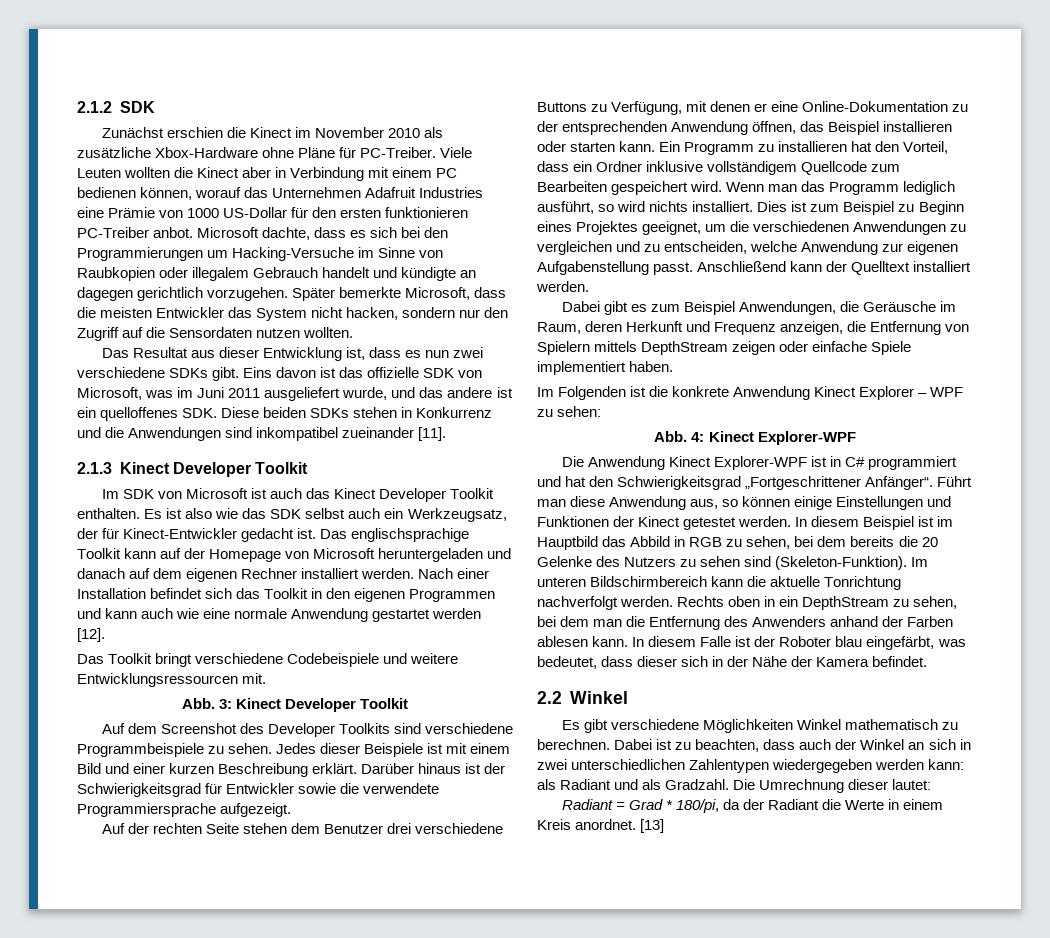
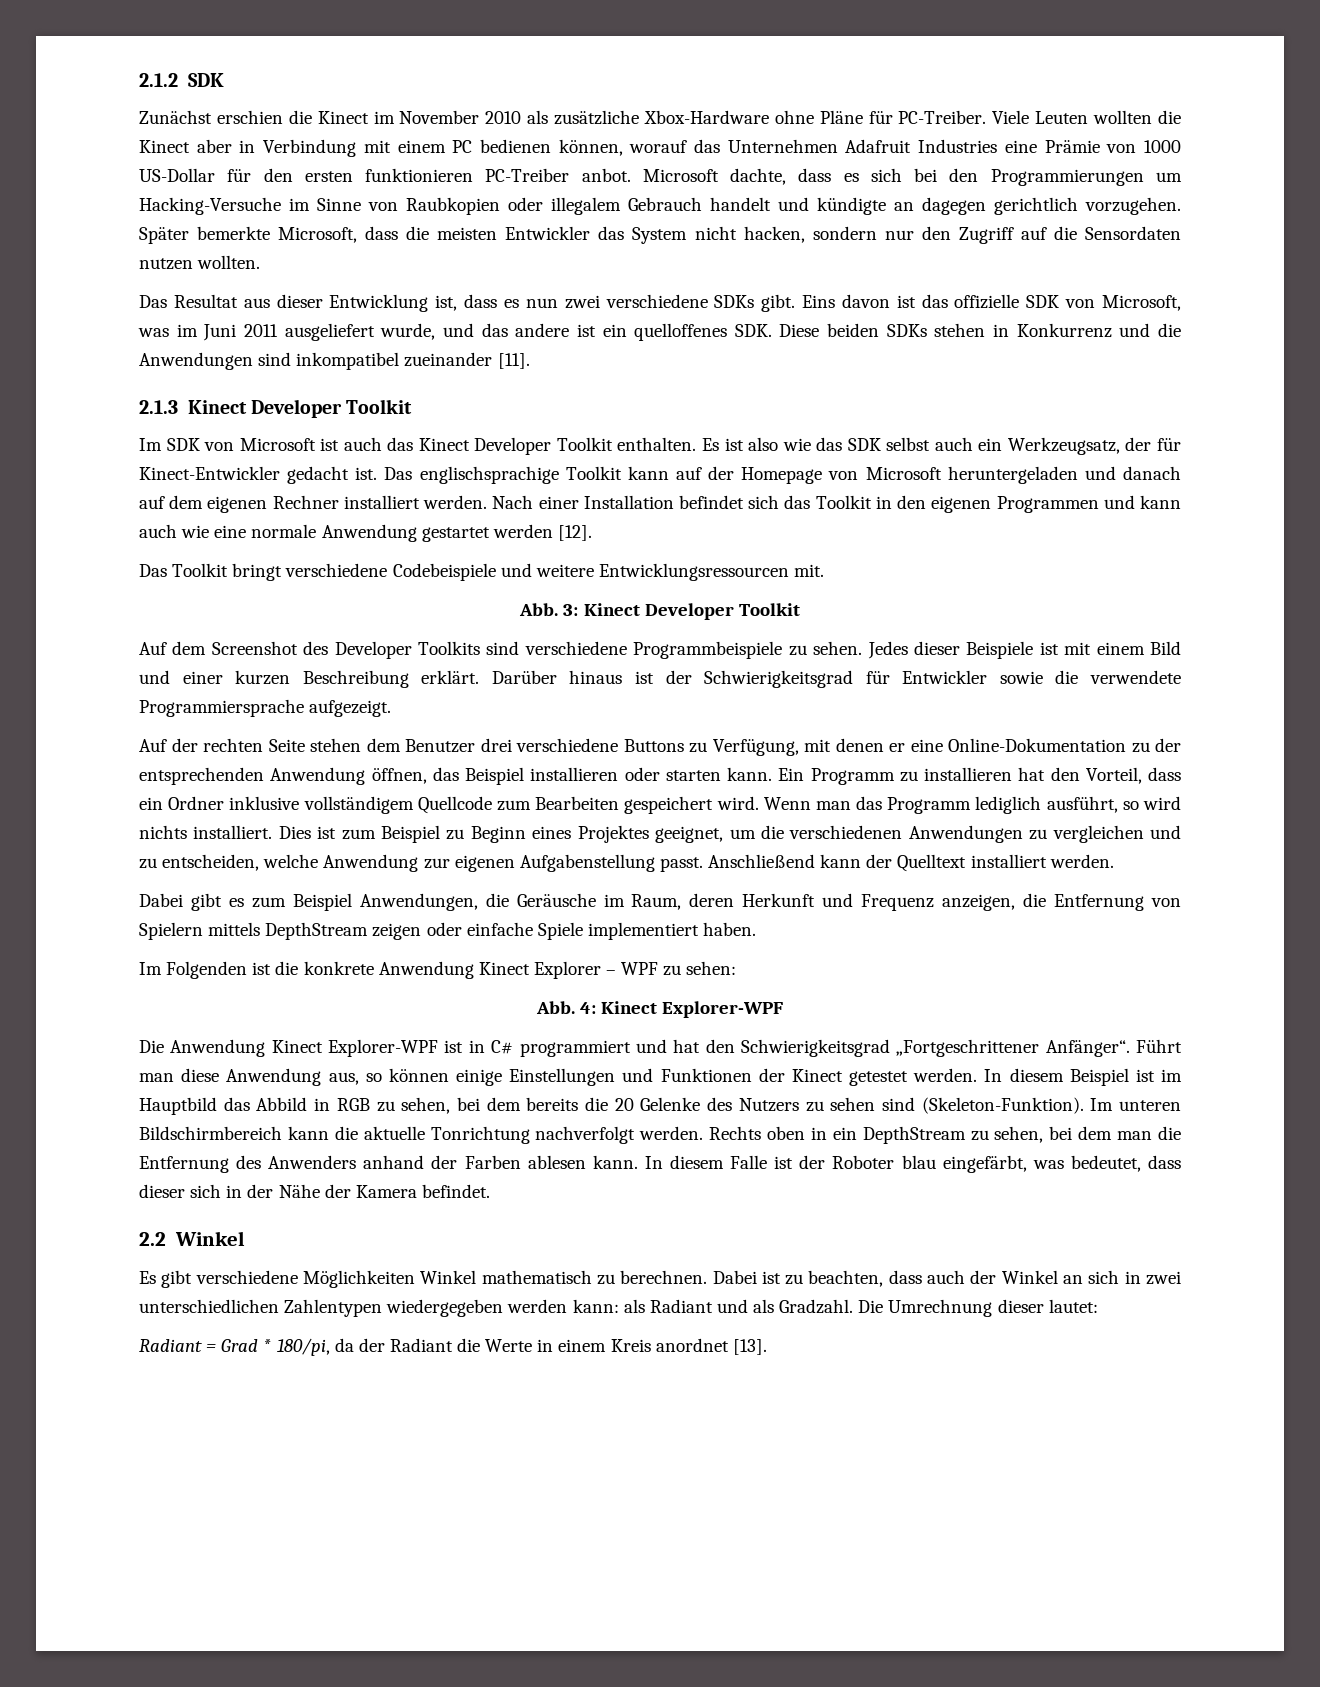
[575,819,665,833] anordnet. [13] -> [655,1338,767,1355] anordnet [13].

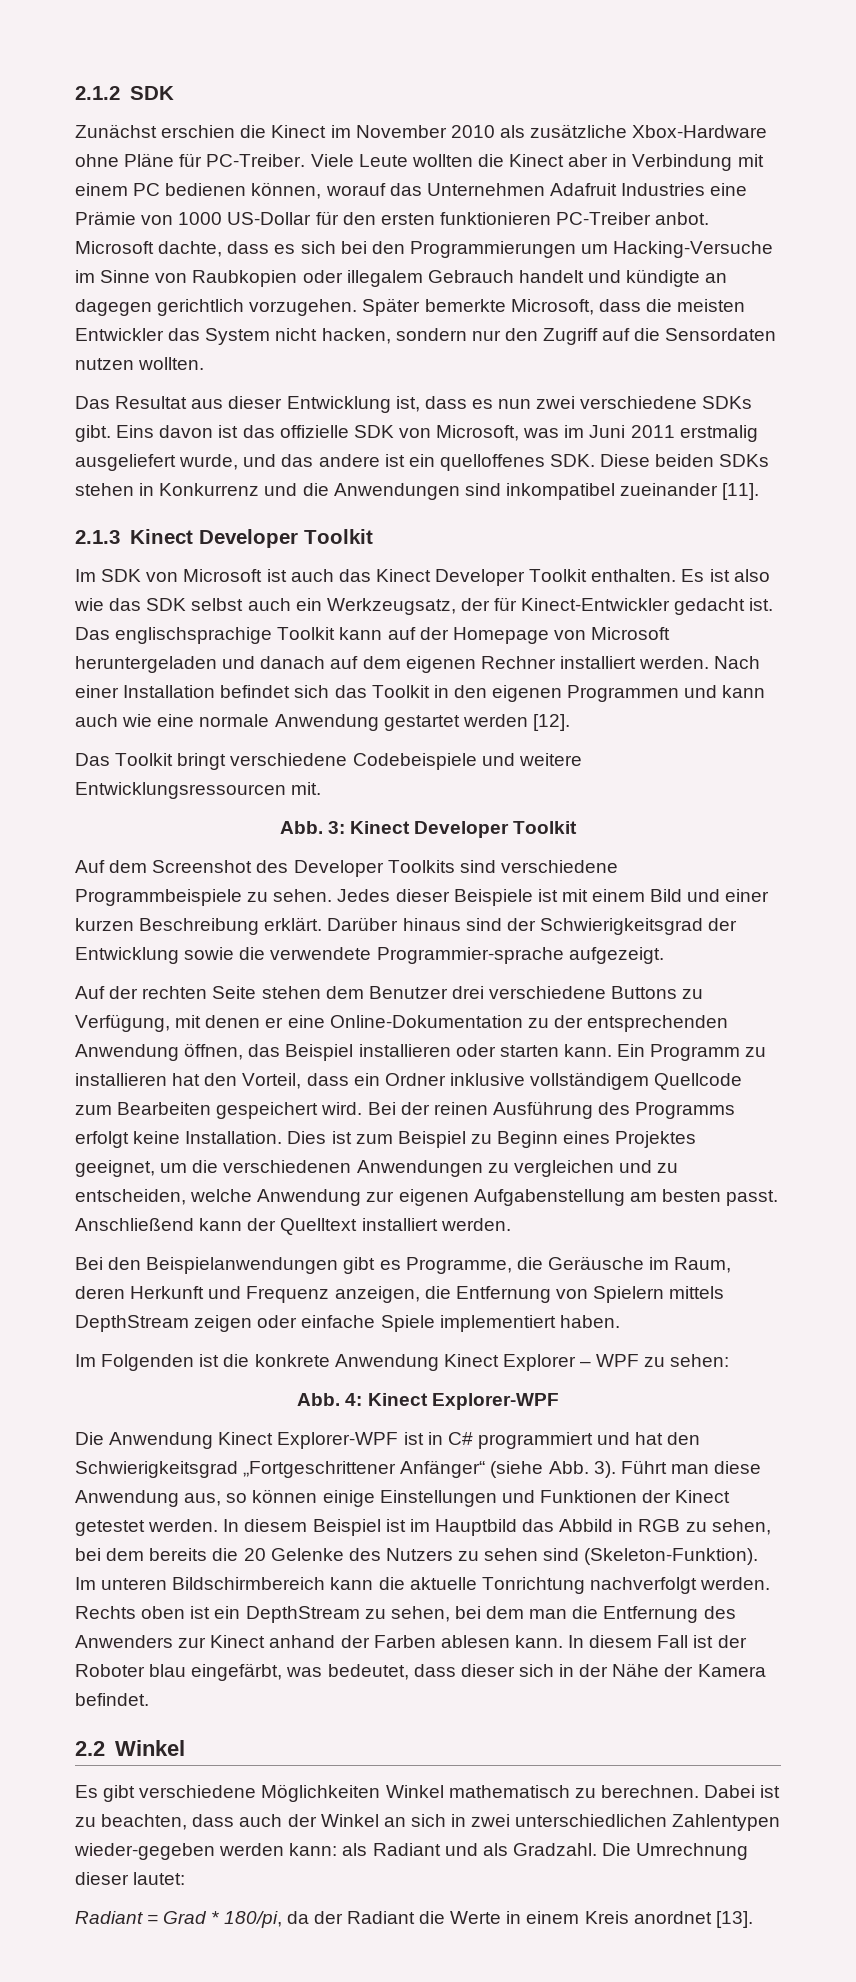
[1035,111,1089,124] Leuten -> [358,154,408,167] Leute
(278, 330) none -> [679,425,758,442] erstmalig
[635,671,654,684] ist -> [465,918,502,931] sind
[865,670,988,684] für Entwickler -> [708,918,738,931] [75,947,179,964] der Entwicklung
[139,699,304,717] Programmiersprache -> [376,947,564,964] Programmier-sprache
[763,796,1181,814] [139,825,273,839] Wenn man das Programm lediglich ausführt, so wird nichts installiert. -> [367,1101,736,1119] [75,1131,283,1148] Bei der reinen Ausführung des Programms erfolgt keine Installation.
(655, 863) none -> [629,1189,721,1202] am besten
[139,893,478,911] Dabei gibt es zum Beispiel Anwendungen, -> [75,1257,512,1274] Bei den Beispielanwendungen gibt es Programme,
[1045,1040,1130,1057] Anfänger“. -> [400,1460,616,1478] Anfänger“ (siehe Abb. 3).
[810,1127,827,1140] in -> [190,1606,211,1619] ist
(357, 1162) none -> [178,1635,266,1648] zur Kinect
[730,1155,768,1169] Falle -> [657,1635,689,1648] Fall
[386,1299,504,1317] wiedergegeben -> [74,1843,215,1860] wieder-gegeben

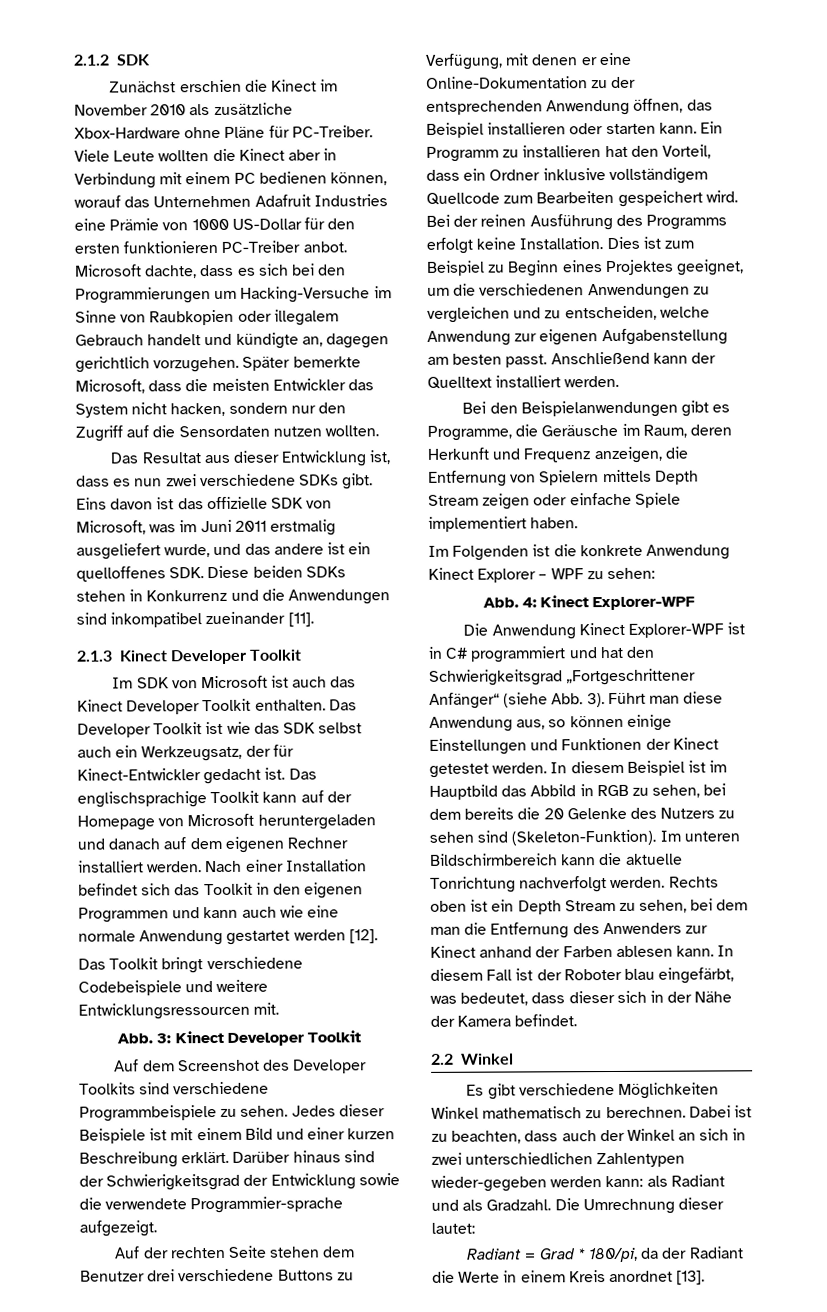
[705,273,728,283] an -> [301,336,323,347] an,
[681,569,770,582] Es ist also -> [328,699,357,711] [77,721,224,738] Das Developer Toolkit ist
[75,1315,189,1332] DepthStream -> [654,470,699,485] [428,494,479,506] Depth Stream
[245,1606,360,1623] DepthStream -> [517,899,616,915] Depth Stream

